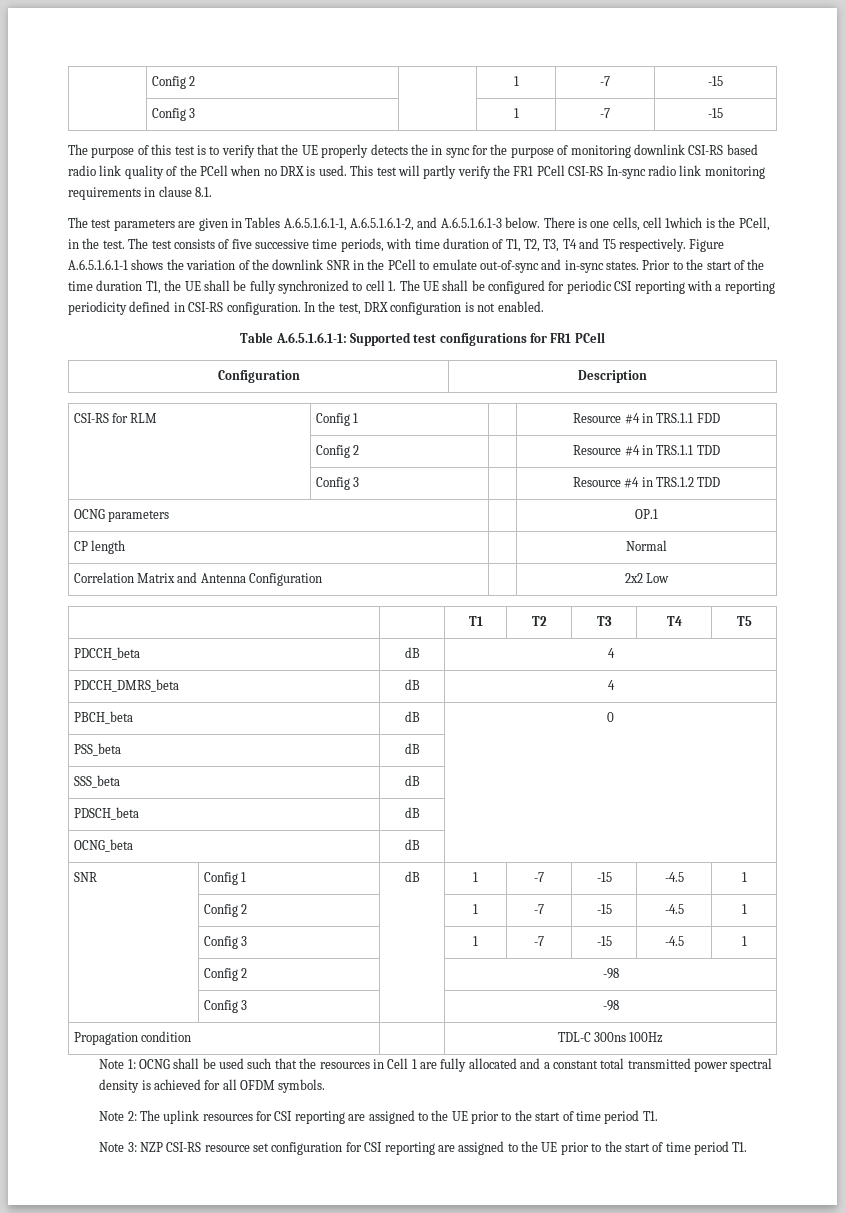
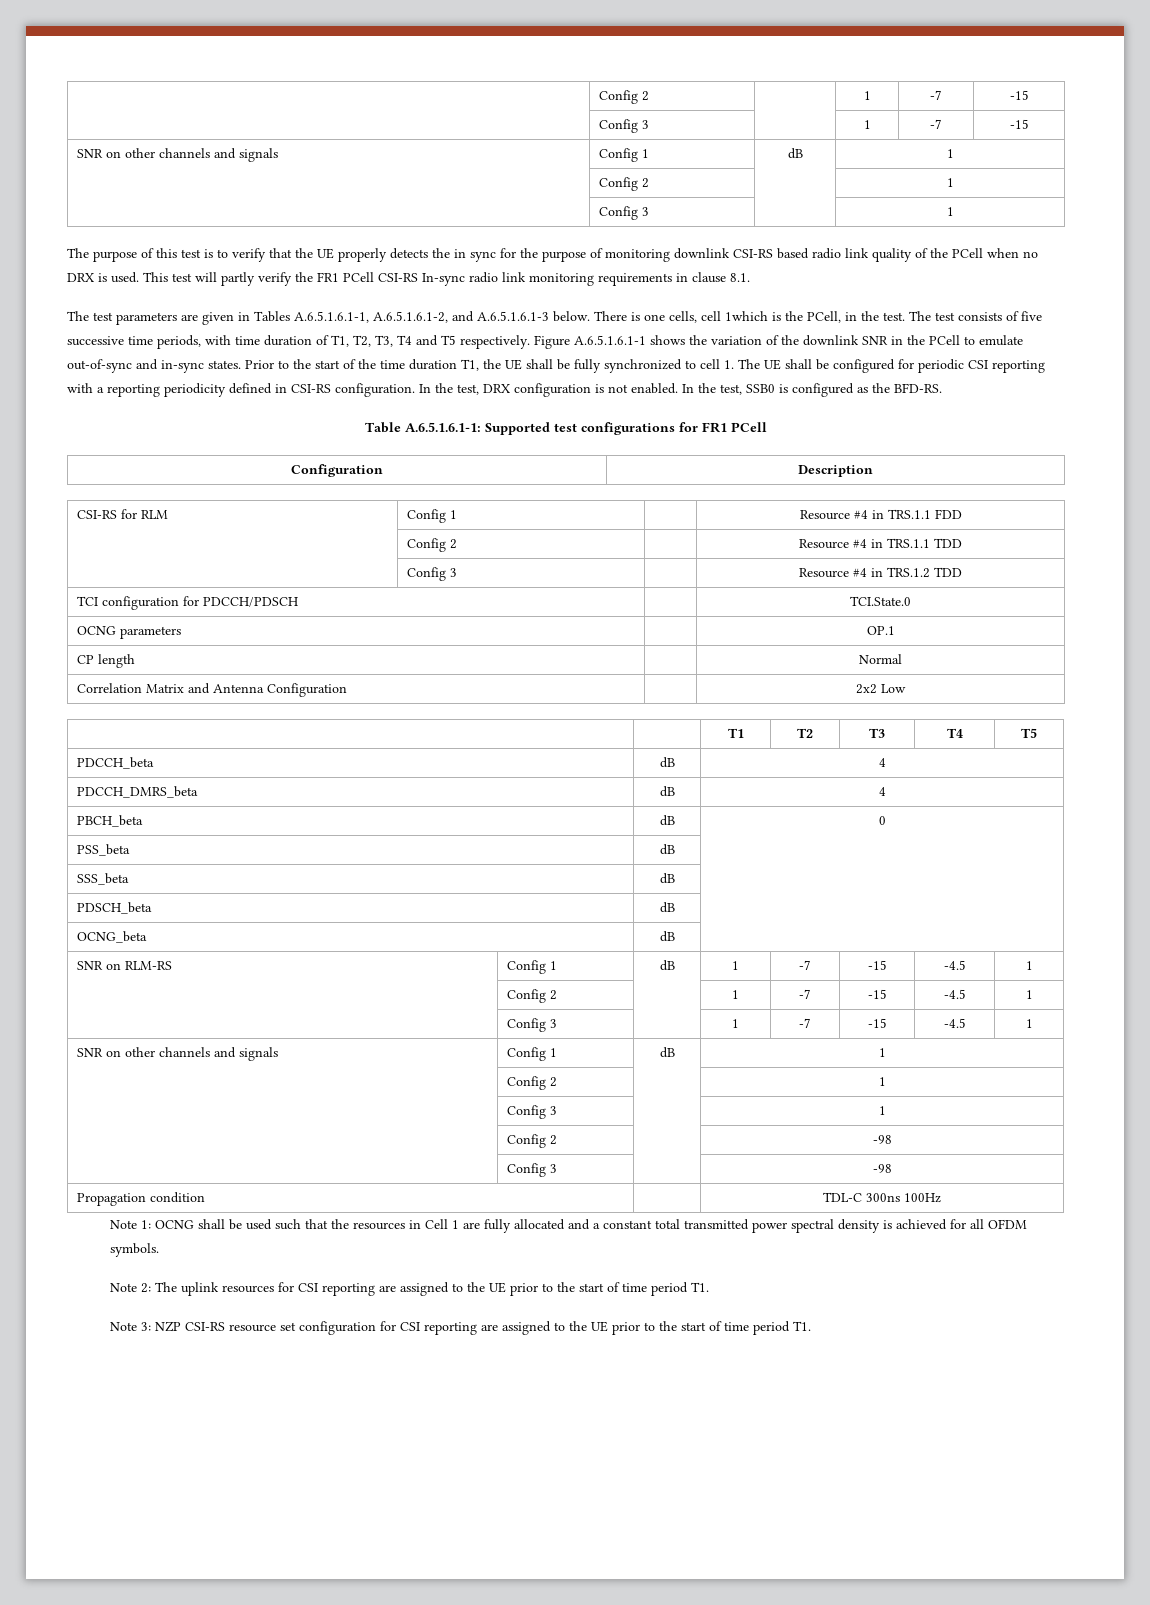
(723, 113) none -> [76,148,278,162] [598,148,649,162] [787,148,803,159] [946,149,954,158] [598,177,649,191] [946,178,954,187] [598,206,649,220] [946,207,954,216] // SNR on other channels and signals | Config 1 | dB | 1 // | Config 2 | | 1 // | Config 3 | | 1
(544, 306) none -> [682,383,942,397] In the test, SSB0 is configured as the BFD-RS.
(721, 482) none -> [76,596,298,610] [850,596,911,606] // TCI configuration for PDCCH/PDSCH | | TCI.State.0
(97, 877) none -> [105,961,172,970] on RLM-RS
(747, 941) none -> [76,1047,278,1061] [506,1047,557,1061] [659,1047,675,1058] [878,1048,886,1057] [506,1076,557,1090] [878,1077,886,1086] [506,1105,557,1119] [878,1106,886,1115] // SNR on other channels and signals | Config 1 | dB | 1 // | Config 2 | | 1 // | Config 3 | | 1

